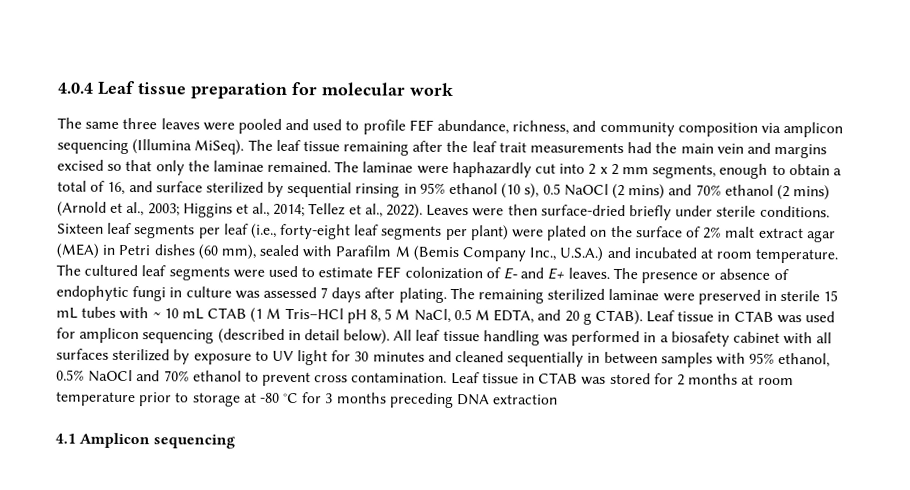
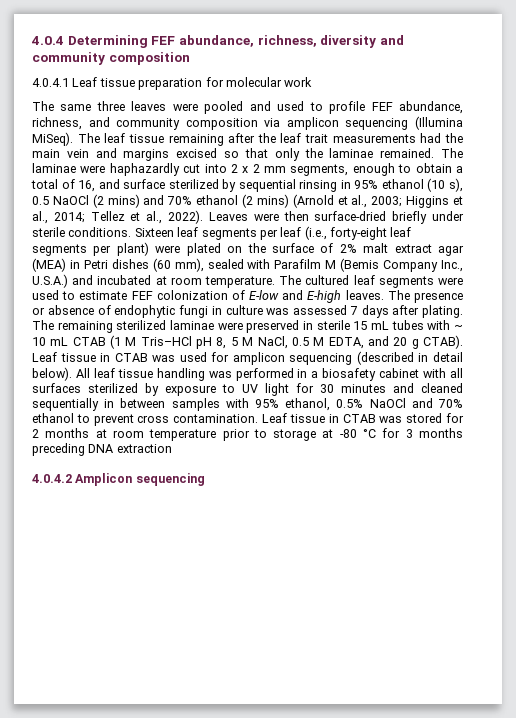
(93, 88) none -> [67,35,404,48] [32,52,190,65] [32,78,69,87] Determining FEF abundance, richness, diversity and community composition // 4.0.4.1
[503,267,565,280] E- and E+ -> [249,290,342,303] E-low and E-high
[55,433,76,444] 4.1 -> [32,474,72,483] 4.0.4.2

